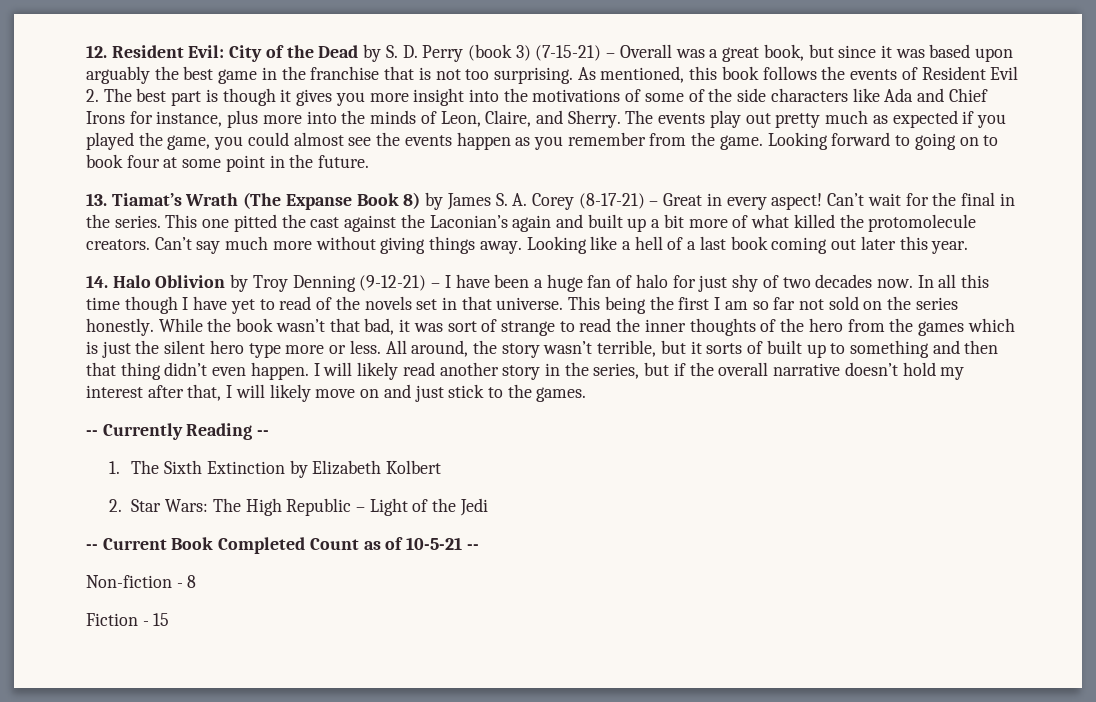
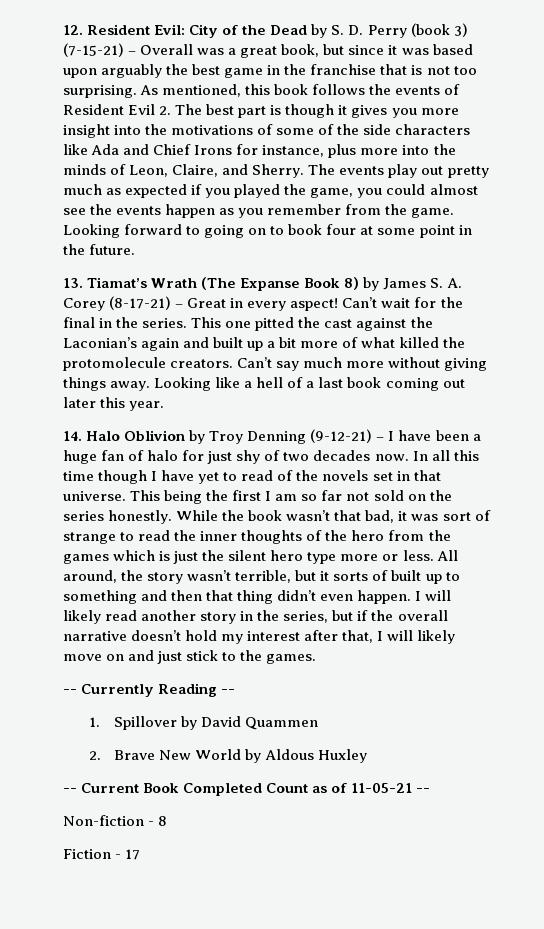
[131,460,442,478] [108,498,488,516] The Sixth Extinction by Elizabeth Kolbert // 2. Star Wars: The High Republic – Light of the Jedi -> [114,716,319,730] [88,749,367,763] Spillover by David Quammen // 2. Brave New World by Aldous Huxley
[406,537,463,550] 10-5-21 -> [351,783,413,793] 11-05-21
[153,613,170,626] 15 -> [125,849,141,860] 17

